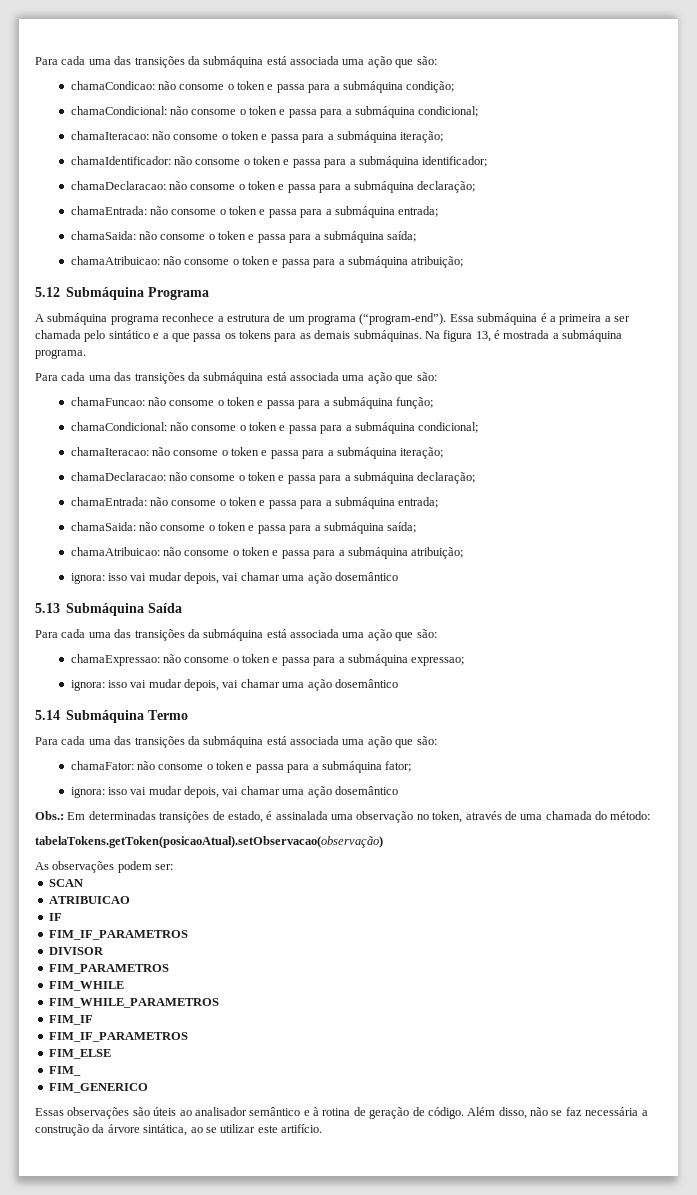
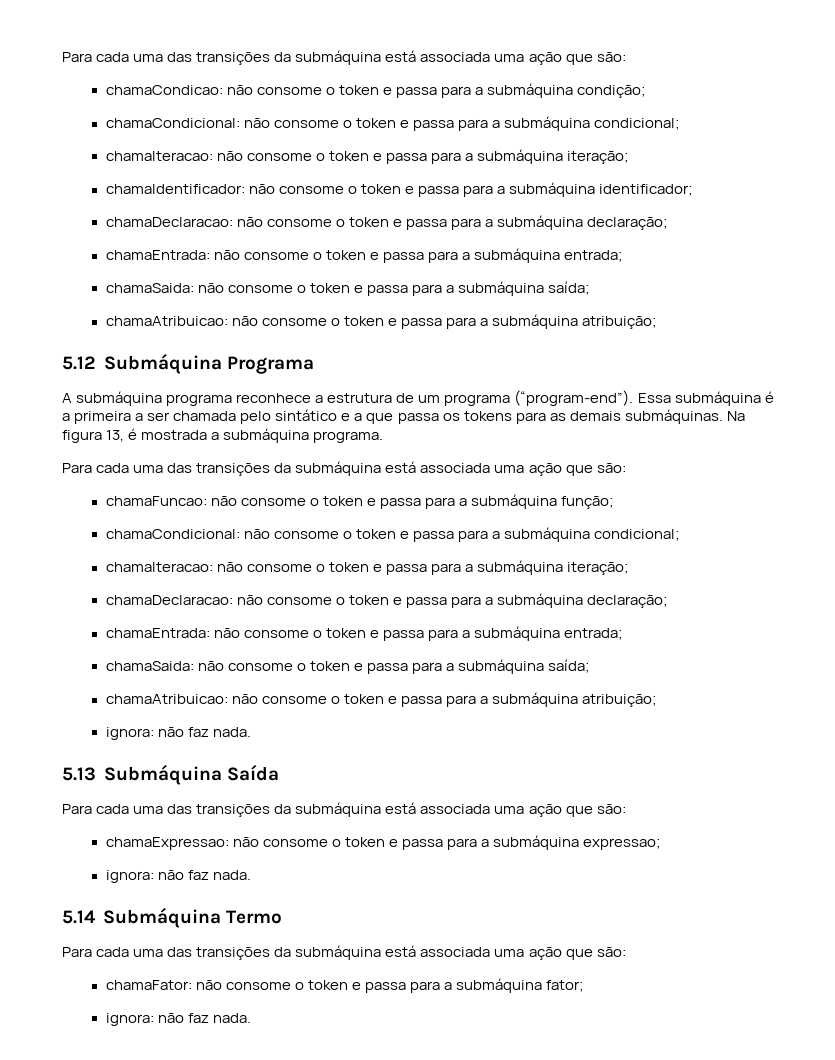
[107,572,398,584] isso vai mudar depois, vai chamar uma ação dosemântico -> [157,727,251,737] não faz nada.
[107,679,398,691] isso vai mudar depois, vai chamar uma ação dosemântico -> [157,870,251,880] não faz nada.
[107,786,398,798] [35,811,651,823] [35,836,383,848] [35,861,174,873] [48,879,83,887] [48,896,130,904] [48,913,62,921] [48,930,188,940] [48,947,104,955] [48,964,169,974] [48,981,124,991] [48,998,219,1008] [48,1015,93,1025] [48,1032,188,1042] [48,1049,111,1059] [48,1066,81,1076] [48,1083,148,1093] [35,1107,648,1119] [35,1124,322,1136] isso vai mudar depois, vai chamar uma ação dosemântico // Obs.: Em determinadas transições de estado, é assinalada uma observação no token, através de uma chamada do método: // tabelaTokens.getToken(posicaoAtual).setObservacao(observação) // As observações podem ser: // SCAN // ATRIBUICAO // IF // FIM_IF_PARAMETROS // DIVISOR // FIM_PARAMETROS // FIM_WHILE // FIM_WHILE_PARAMETROS // FIM_IF // FIM_IF_PARAMETROS // FIM_ELSE // FIM_ // FIM_GENERICO // Essas observações são úteis ao analisador semântico e à rotina de geração de código. Além disso, não se faz necessária a construção da árvore sintática, ao se utilizar este artifício. -> [157,1013,251,1023] não faz nada.

